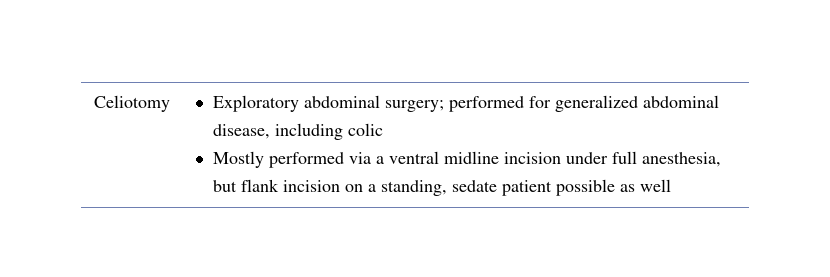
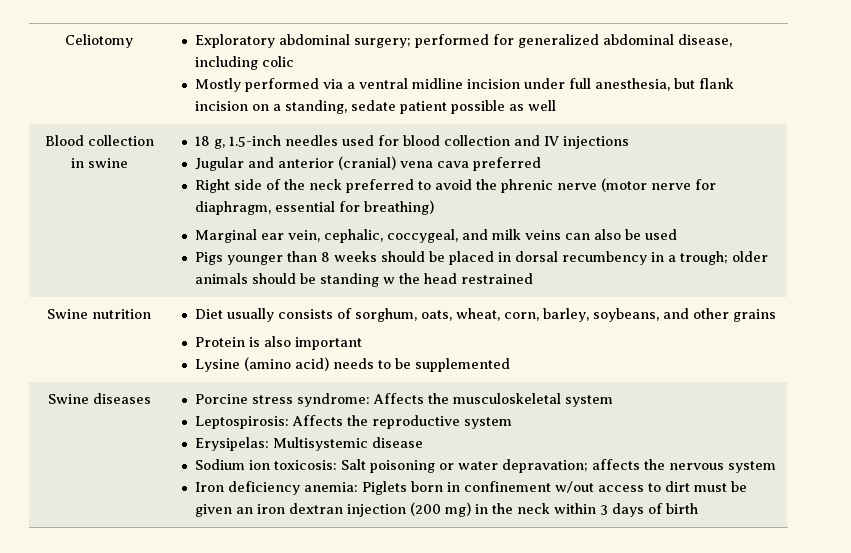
(671, 185) none -> [44,135,154,146] [70,158,128,168] [195,135,630,149] [195,156,542,171] [195,178,717,193] [195,200,435,215] [195,229,678,243] [195,251,769,265] [195,273,534,287] [47,309,151,319] [195,308,777,322] [195,336,363,350] [195,357,511,372] [47,393,151,404] [195,393,614,407] [195,415,513,429] [195,437,424,451] [195,459,777,473] [195,481,748,495] [195,502,699,517] // Blood collection in swine | 18 g, 1.5-inch needles used for blood collection and IV injections // Jugular and anterior (cranial) vena cava preferred // Right side of the neck preferred to avoid the phrenic nerve (motor nerve for diaphragm, essential for breathing) // Marginal ear vein, cephalic, coccygeal, and milk veins can also be used // Pigs younger than 8 weeks should be placed in dorsal recumbency in a trough; older animals should be standing w the head restrained // Swine nutrition | Diet usually consists of sorghum, oats, wheat, corn, barley, soybeans, and other grains // Protein is also important // Lysine (amino acid) needs to be supplemented // Swine diseases | Porcine stress syndrome: Affects the musculoskeletal system // Leptospirosis: Affects the reproductive system // Erysipelas: Multisystemic disease // Sodium ion toxicosis: Salt poisoning or water depravation; affects the nervous system // Iron deficiency anemia: Piglets born in confinement w/out access to dirt must be given an iron dextran injection (200 mg) in the neck within 3 days of birth

